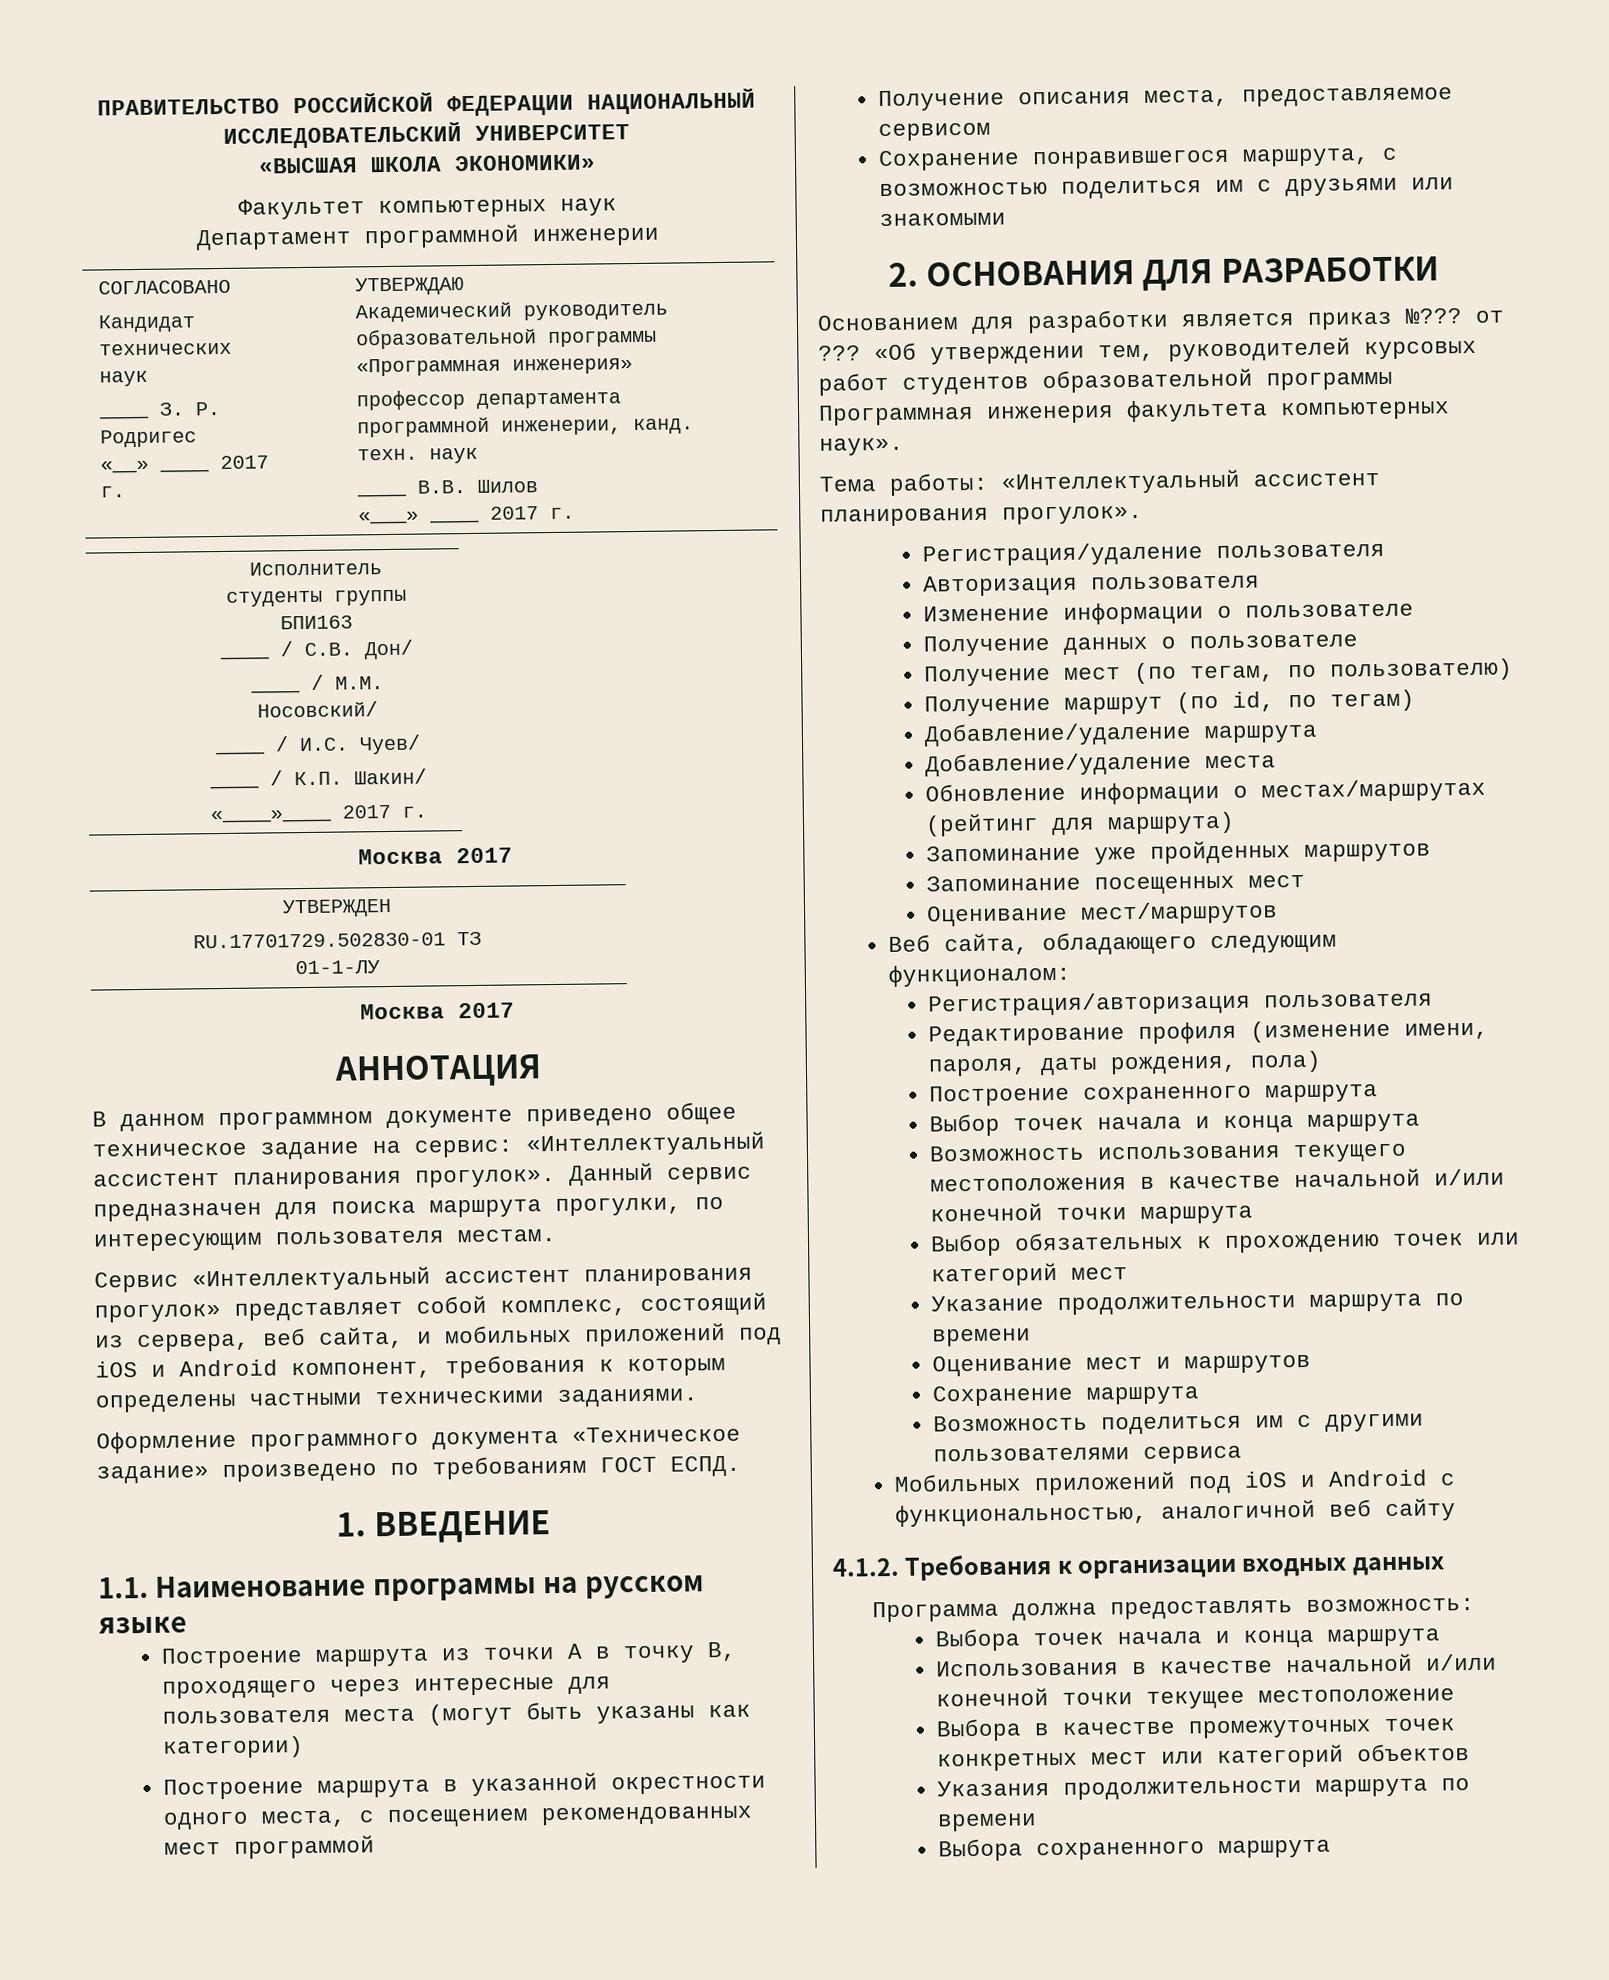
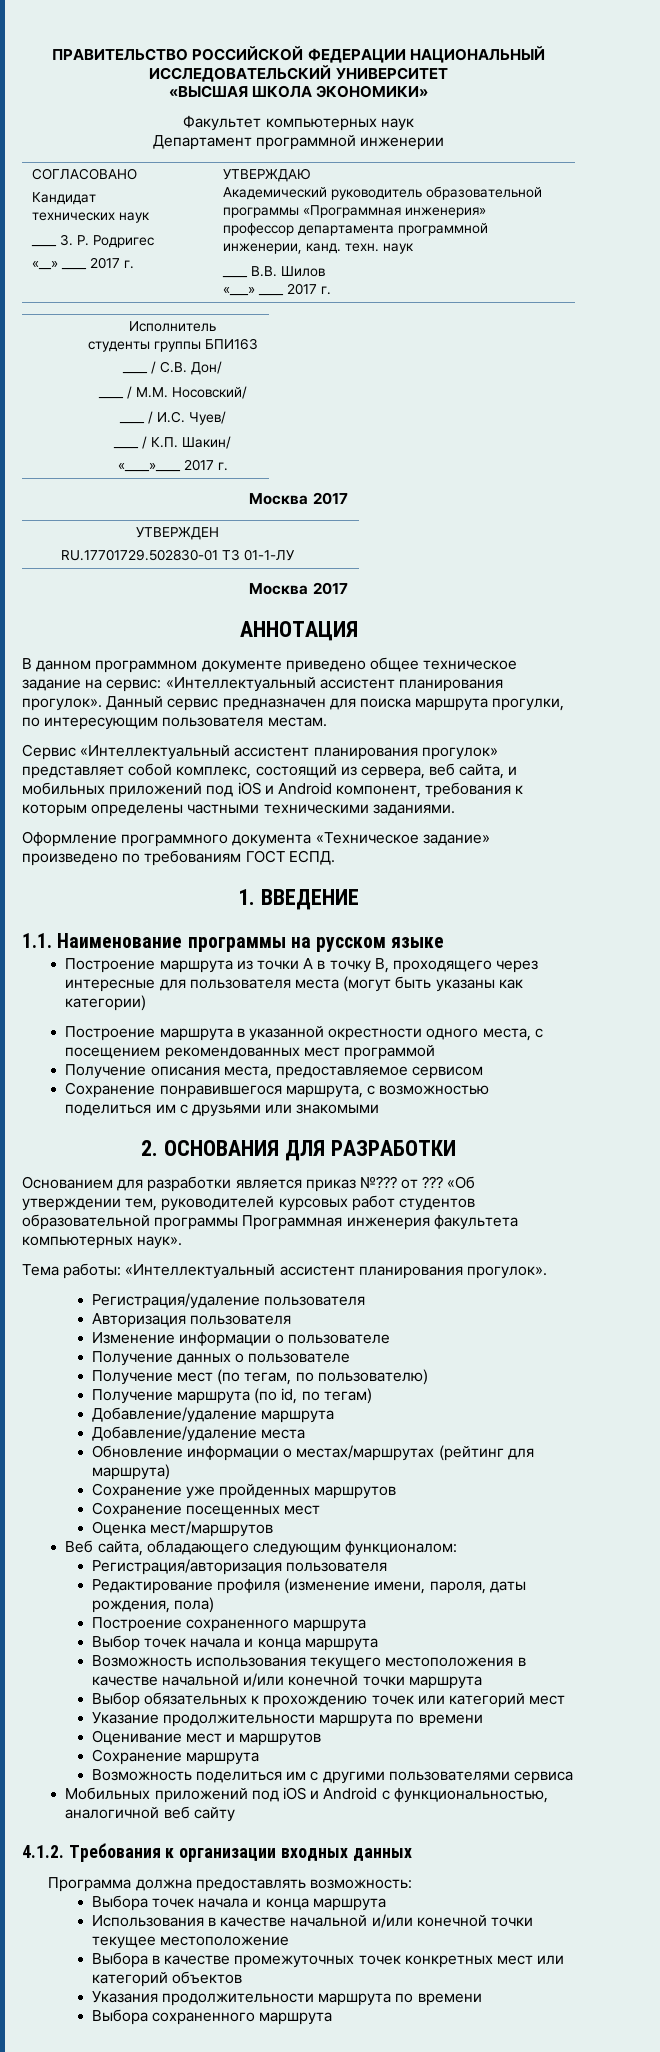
[1064,696,1164,715] маршрут -> [177,1391,251,1404] маршрута
[926,844,1082,862] Запоминание -> [91,1483,182,1499] Сохранение
[926,874,1082,892] Запоминание -> [91,1502,182,1518] Сохранение
[927,904,1069,927] Оценивание -> [91,1521,146,1536] Оценка

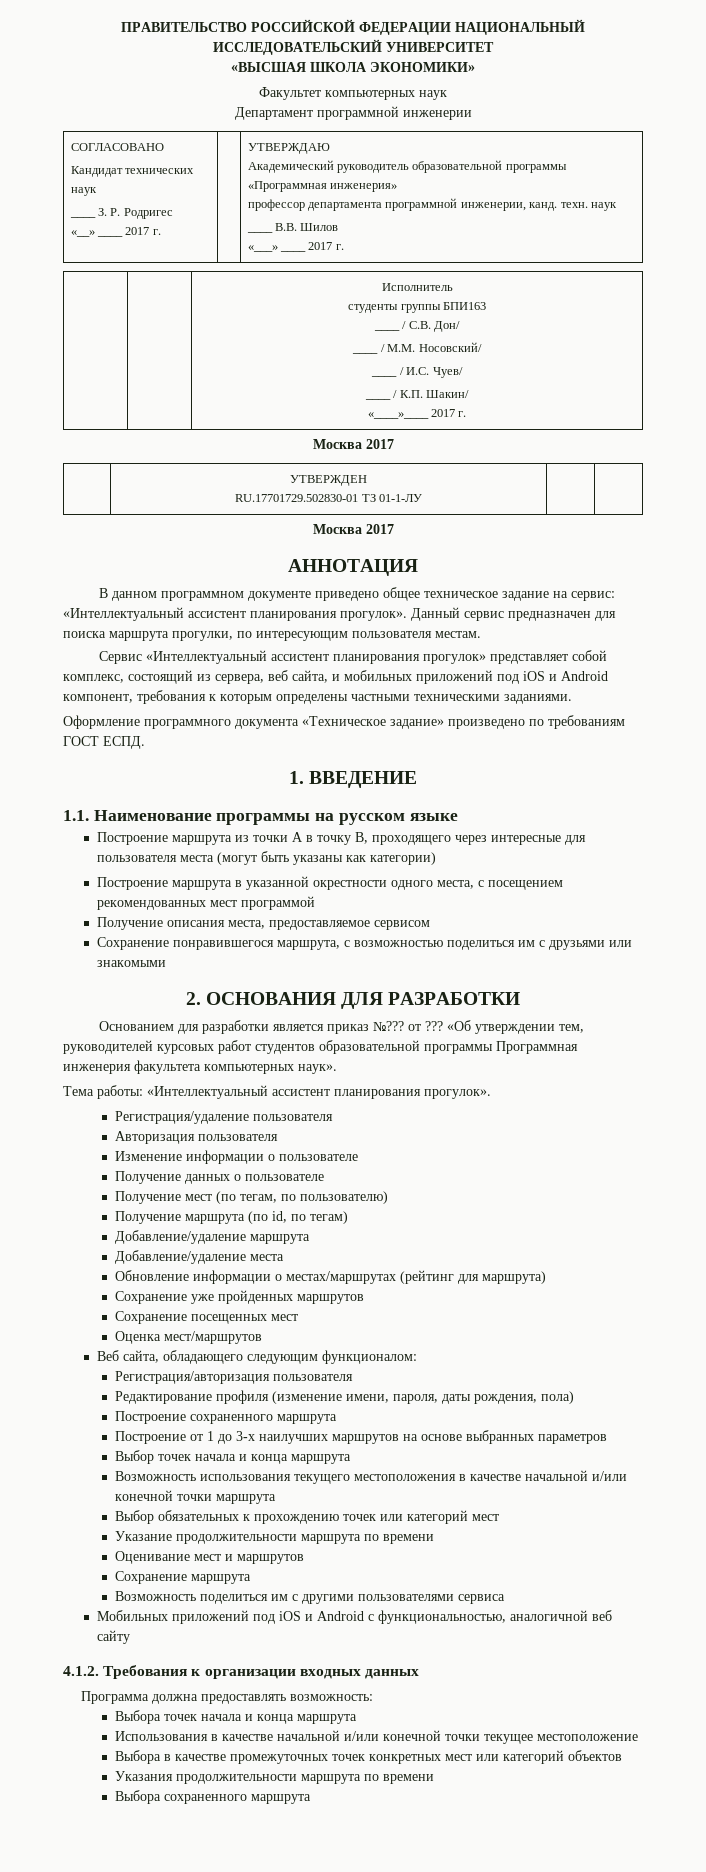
(367, 1625) none -> [114,1430,607,1444] // Построение от 1 до 3-х наилучших маршрутов на основе выбранных параметров

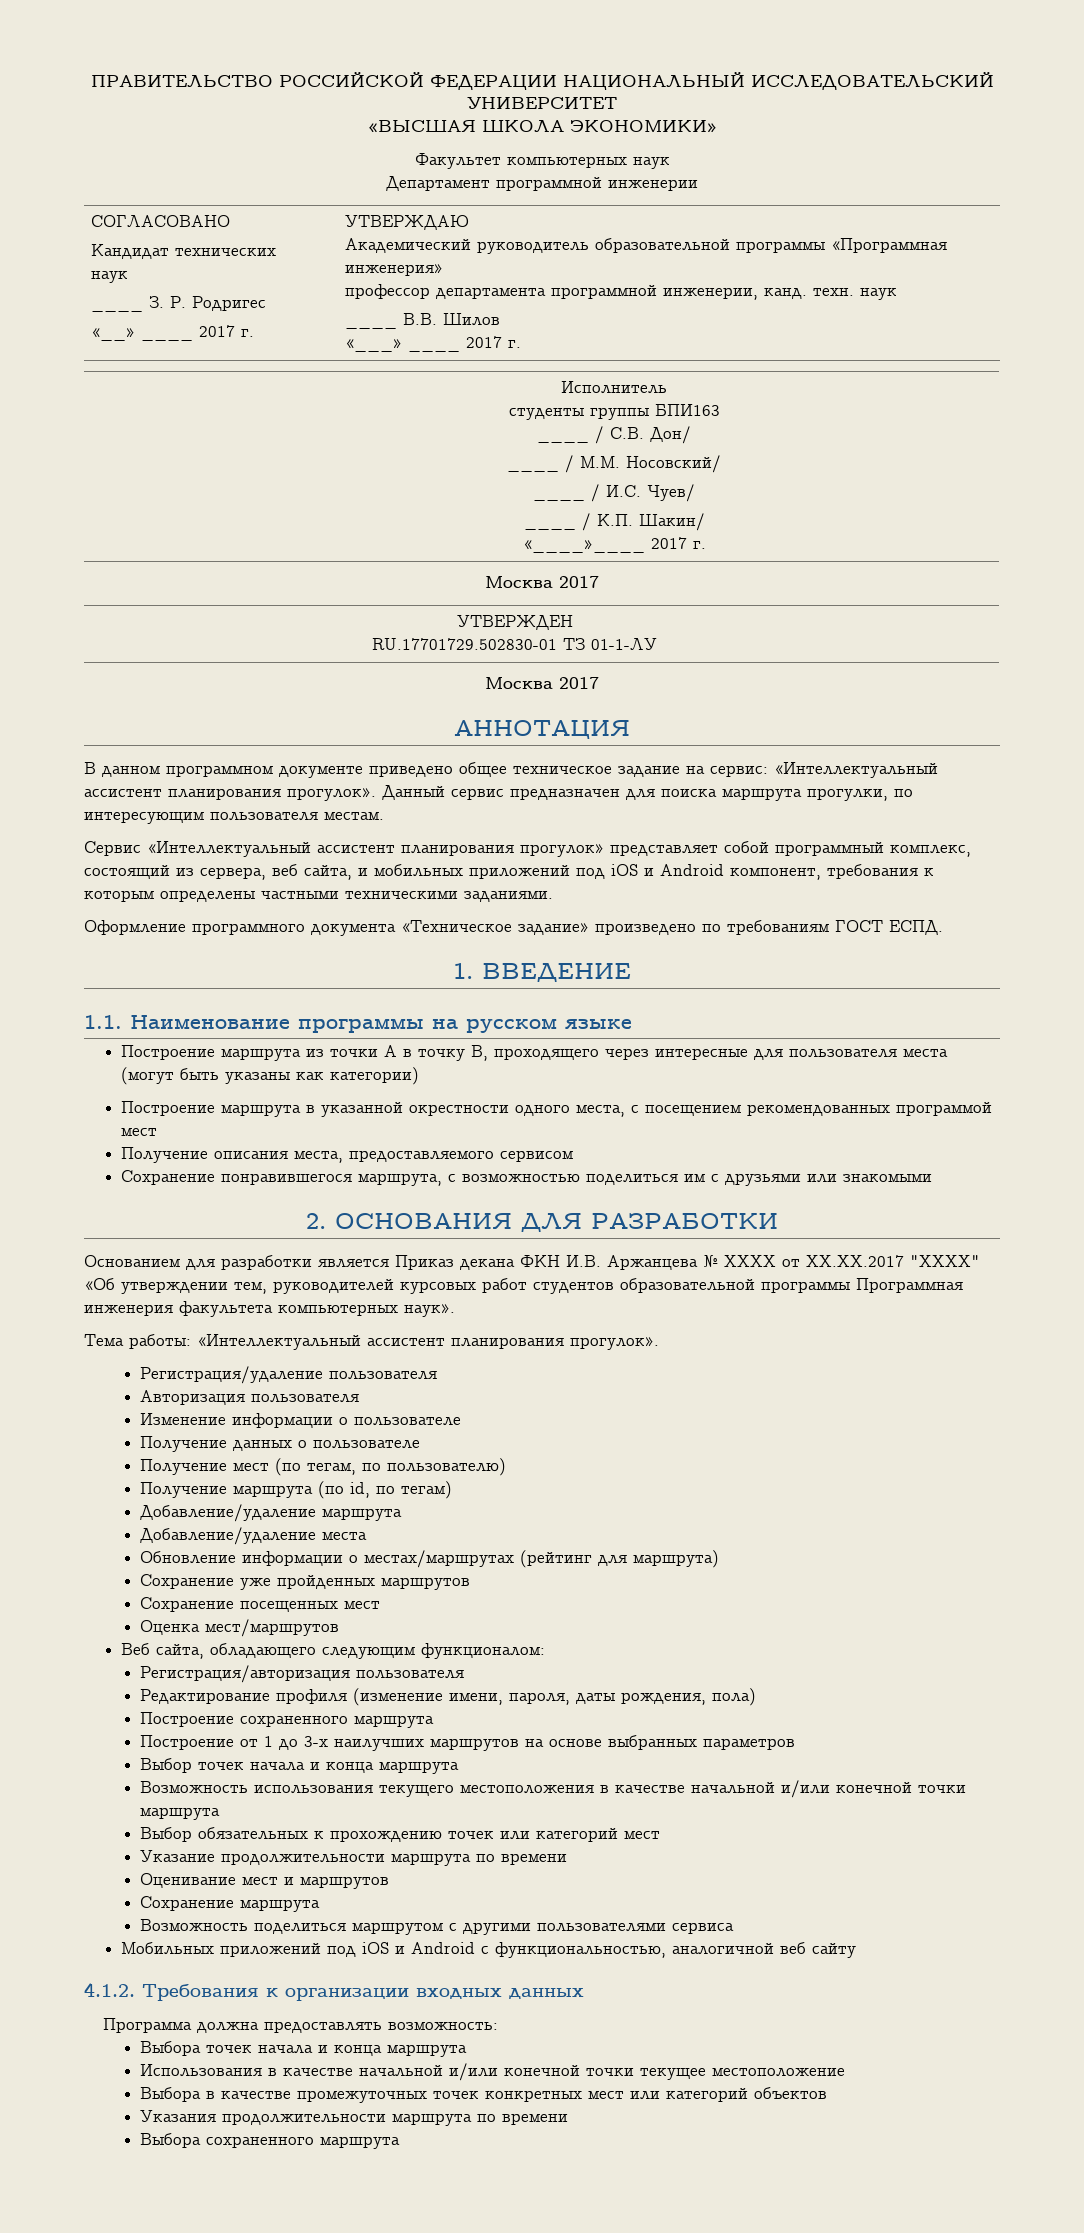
(607, 655) none -> [775,842,884,856] программный
[209,896,315,910] мест программой -> [895,1102,992,1116] [120,1128,157,1136] программой мест
[268,920,370,930] предоставляемое -> [348,1150,494,1162] предоставляемого
[326,1021,443,1034] приказ №??? от ??? -> [395,1255,980,1270] Приказ декана ФКН И.В. Аржанцева № ХХХХ от ХХ.ХХ.2017 "ХХХХ"
[270,1594,288,1601] им -> [351,1922,443,1935] маршрутом

